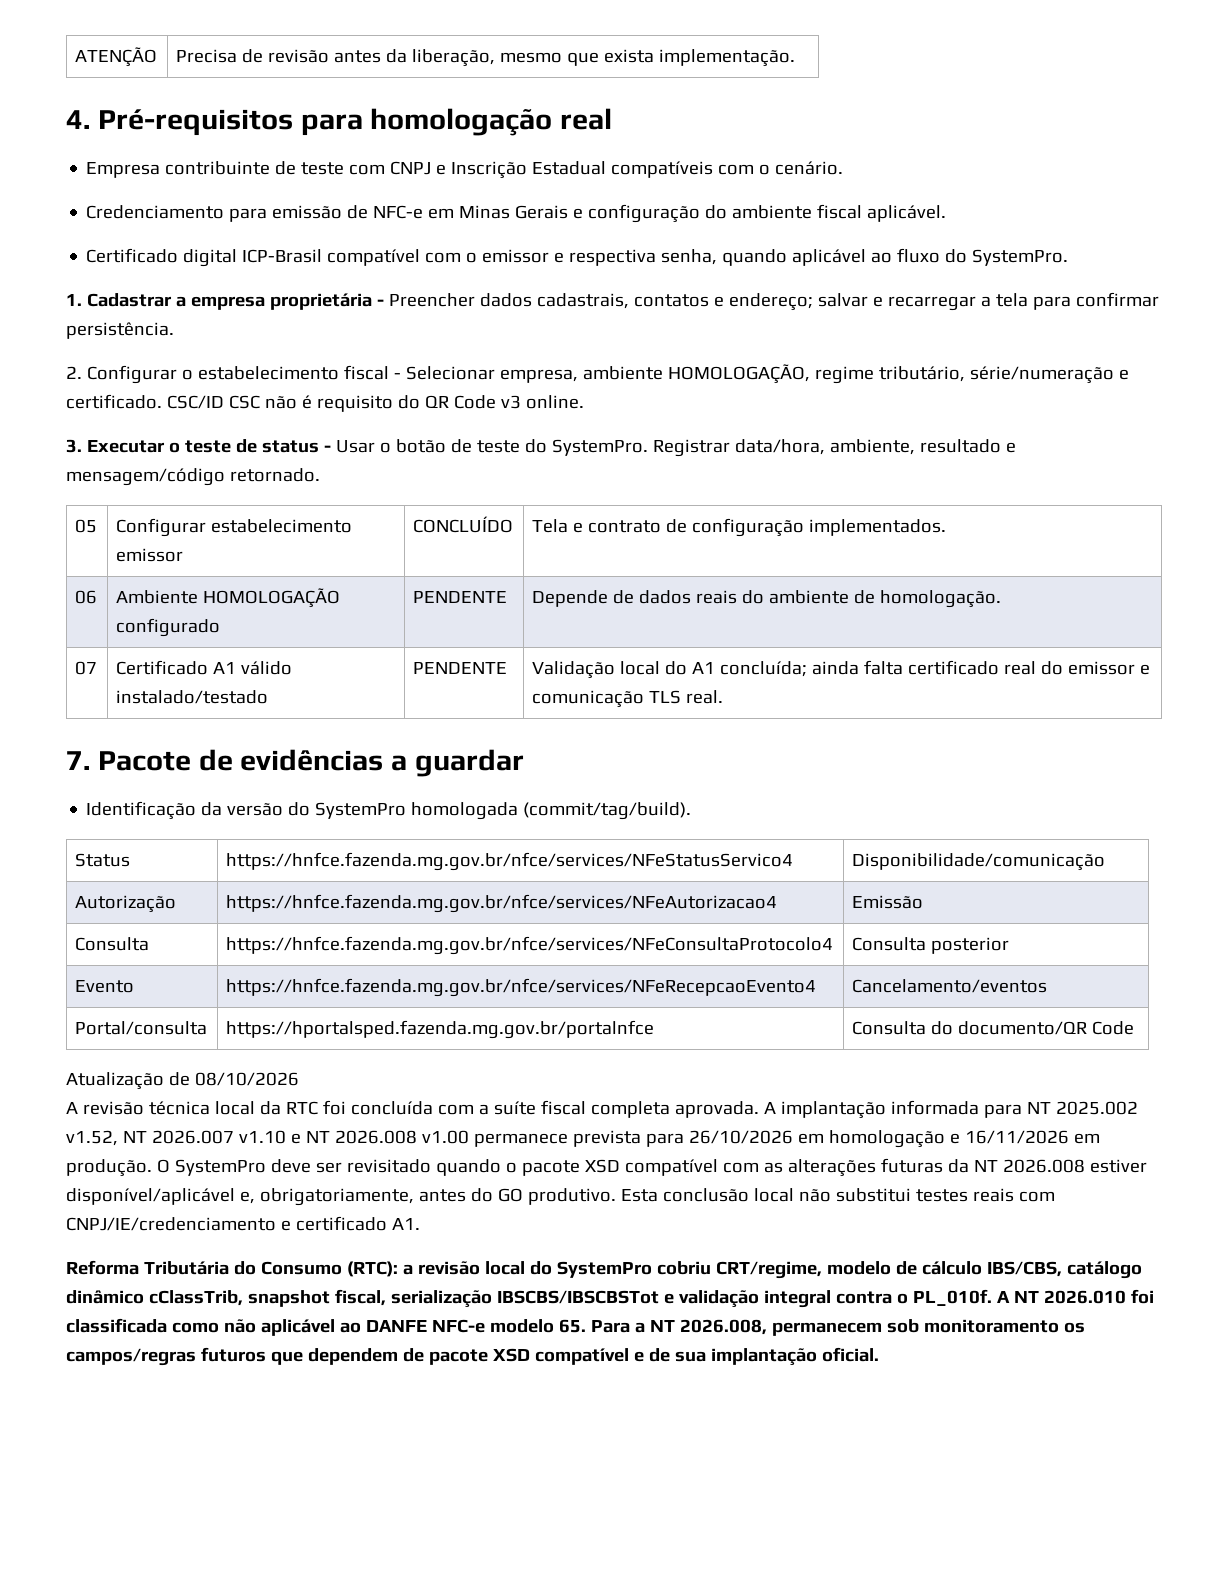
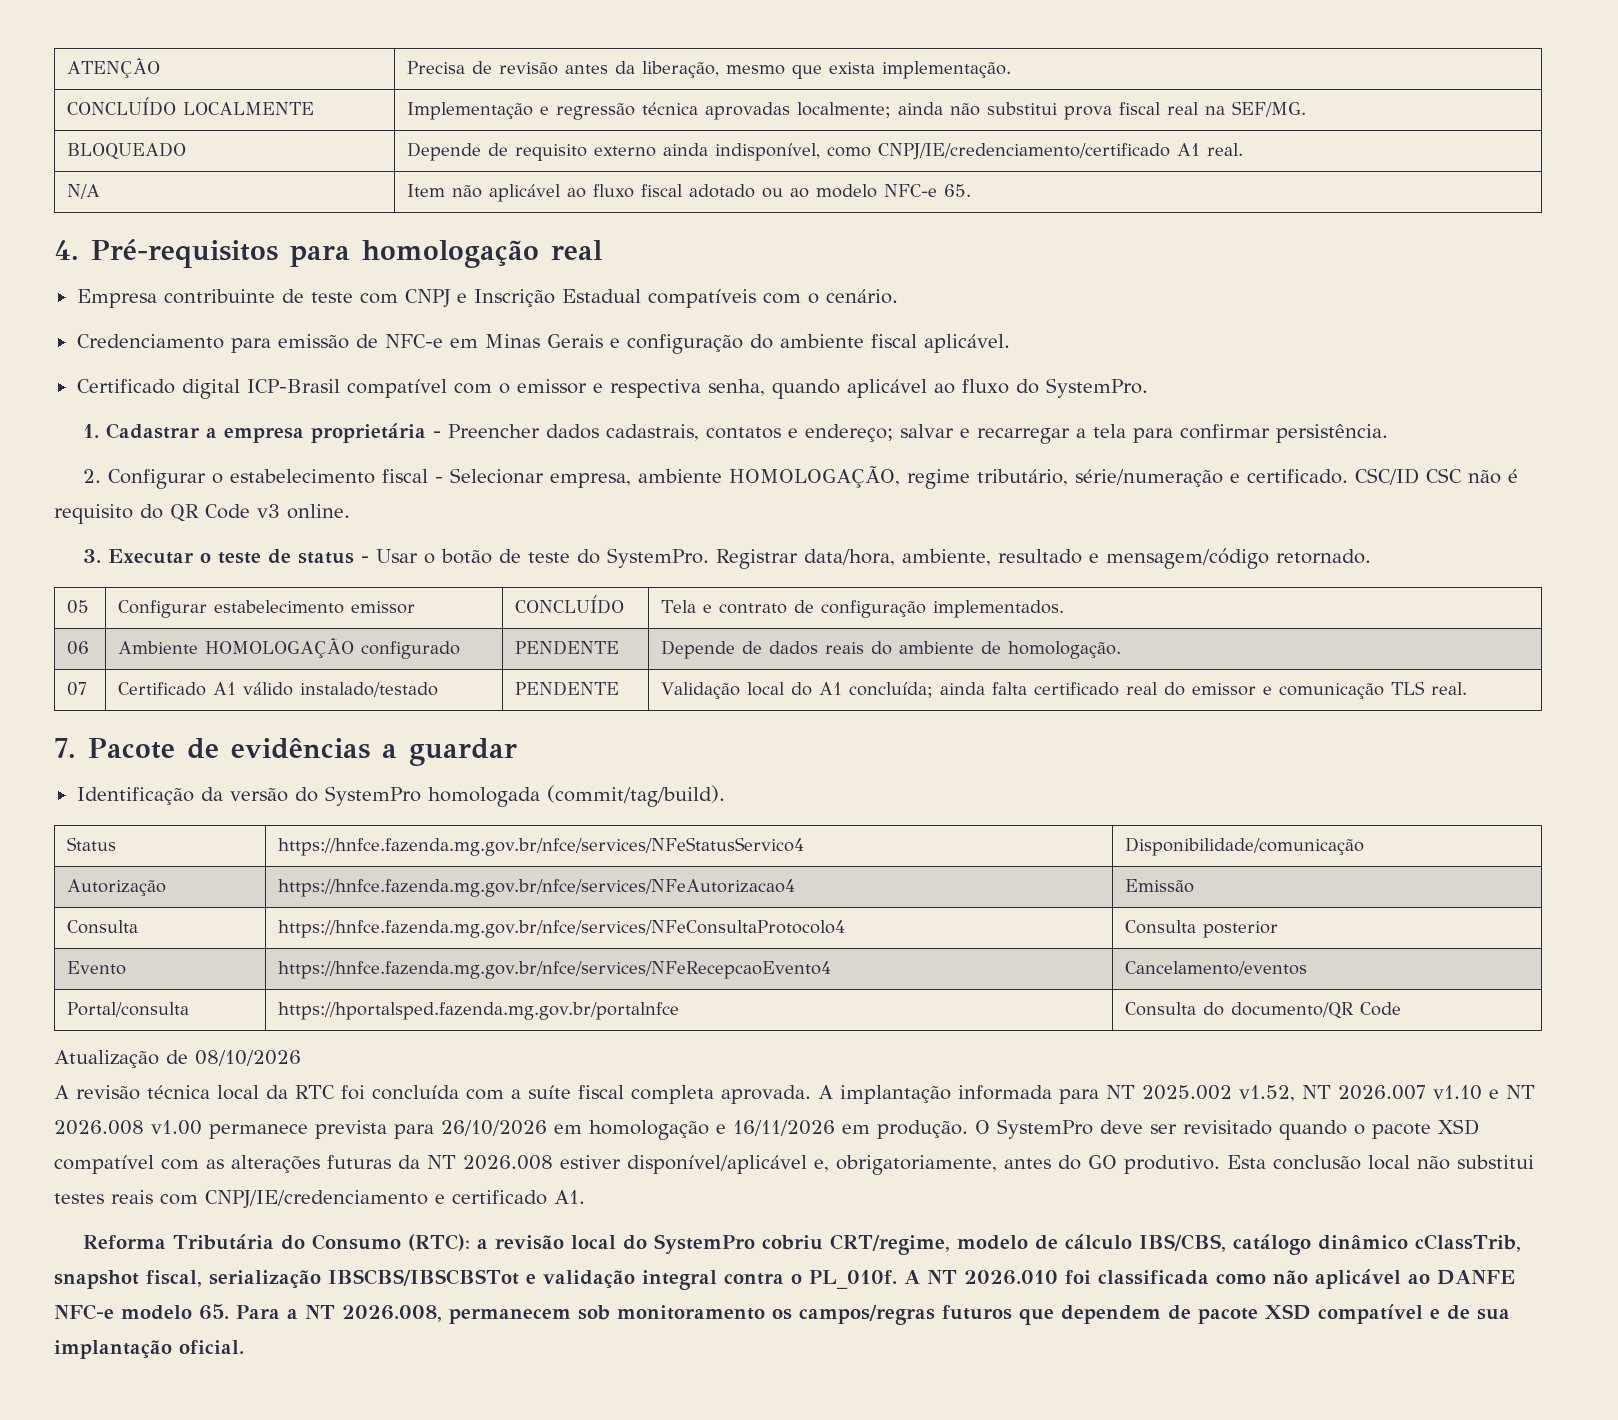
(796, 58) none -> [66,97,314,116] [406,101,1306,120] [66,142,186,160] [406,142,1243,161] [66,184,100,199] [406,184,971,202] // CONCLUÍDO LOCALMENTE | Implementação e regressão técnica aprovadas localmente; ainda não substitui prova fiscal real na SEF/MG. // BLOQUEADO | Depende de requisito externo ainda indisponível, como CNPJ/IE/credenciamento/certificado A1 real. // N/A | Item não aplicável ao fluxo fiscal adotado ou ao modelo NFC-e 65.

